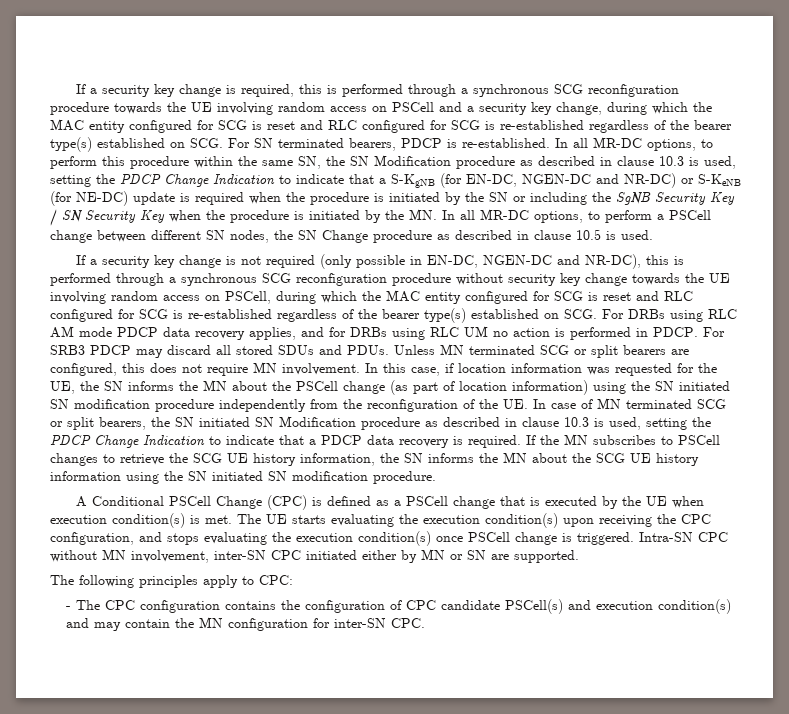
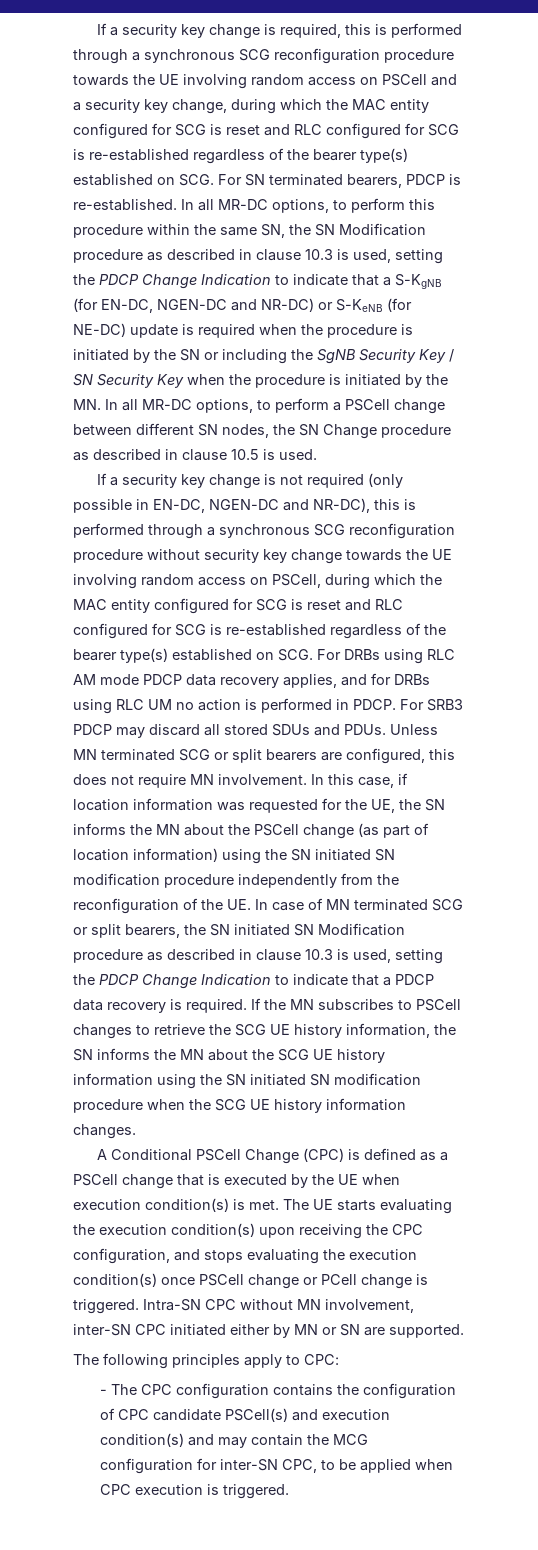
[373,471,436,484] procedure. -> [73,1098,406,1113] [73,1124,136,1139] procedure when the SCG UE history information changes.
(557, 538) none -> [303,1274,412,1289] or PCell change
[198,617,223,628] MN -> [333,1434,369,1445] MCG
[390,618,425,628] CPC. -> [282,1459,454,1473] [100,1484,290,1499] CPC, to be applied when CPC execution is triggered.

